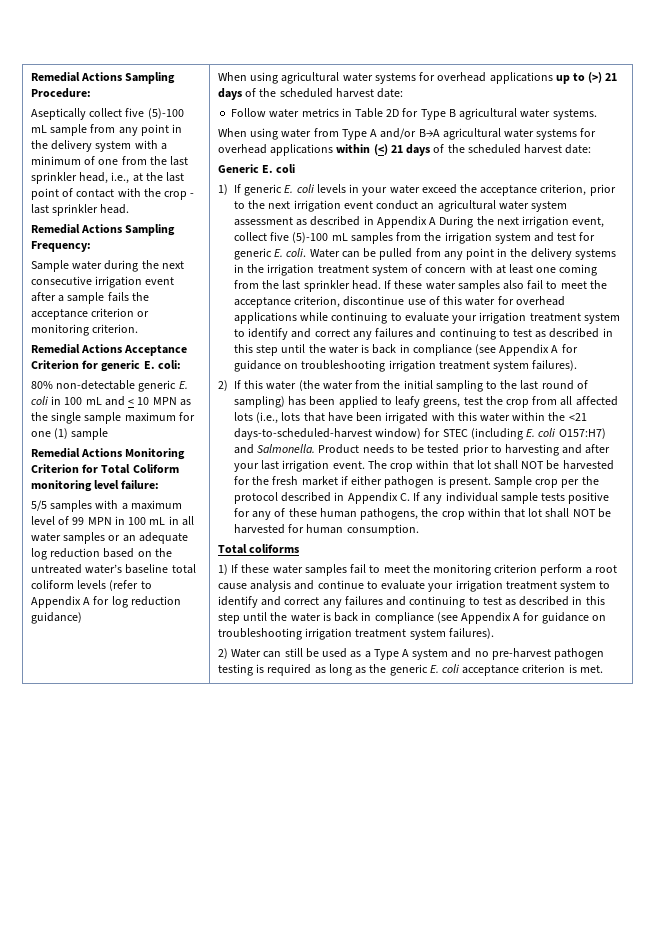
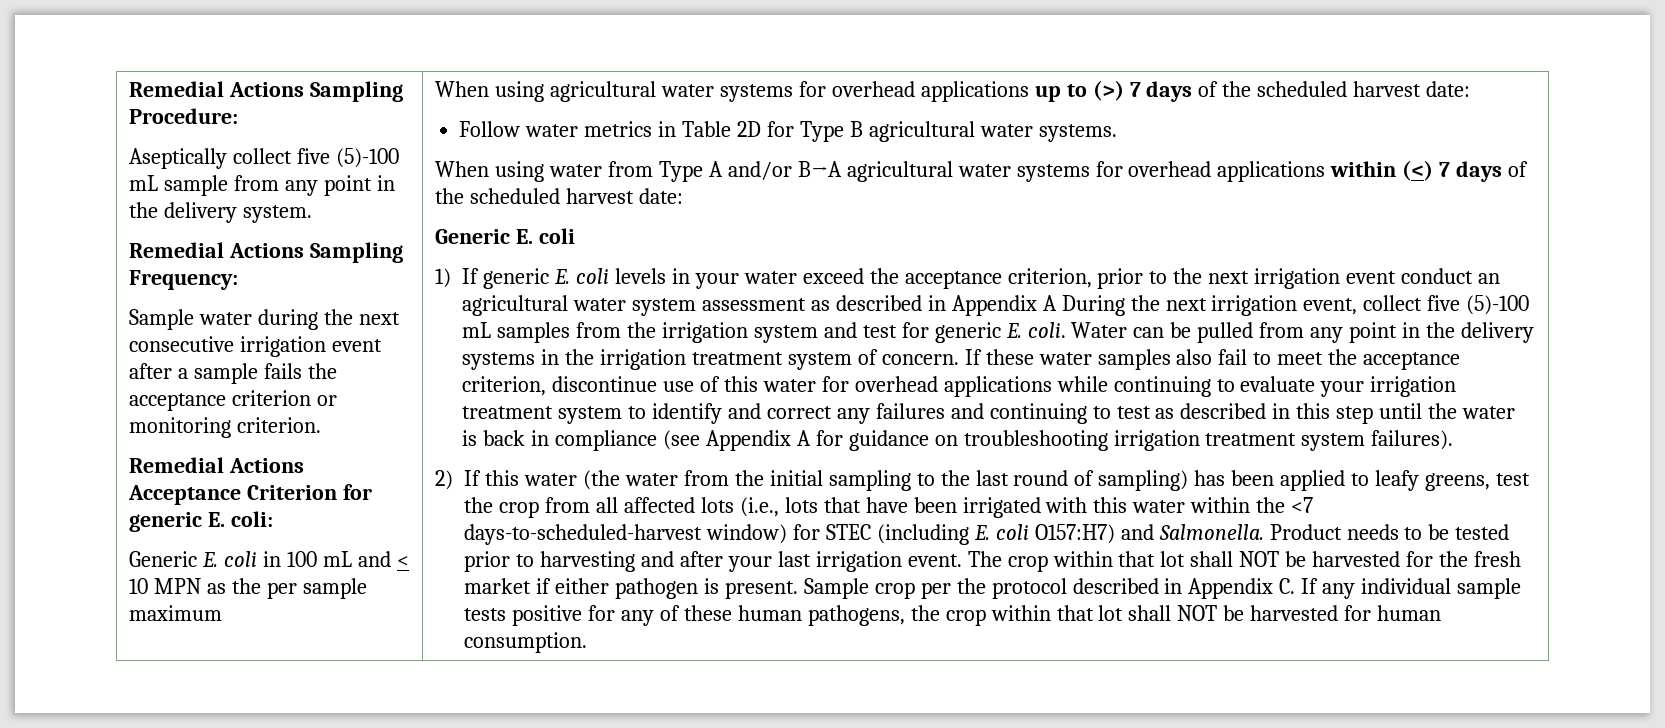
[95,140,167,152] [30,156,189,166] [30,172,185,184] [30,188,195,200] [30,204,130,216] system with a minimum of one from the last sprinkler head, i.e., at the last point of contact with the crop - last sprinkler head. -> [243,205,313,223] system.
[30,380,177,392] 80% non-detectable generic -> [129,551,198,567] Generic
[51,412,82,424] single -> [266,582,297,599] per
[178,412,195,421] [30,428,109,440] [30,448,186,460] [30,464,179,474] [30,480,160,492] [30,500,182,512] [30,516,194,526] [30,532,188,544] [30,548,172,560] [30,564,196,574] [30,580,152,591] [30,596,181,608] [30,612,82,624] for one (1) sample // Remedial Actions Monitoring Criterion for Total Coliform monitoring level failure: // 5/5 samples with a maximum level of 99 MPN in 100 mL in all water samples or an adequate log reduction based on the untreated water’s baseline total coliform levels (refer to Appendix A for log reduction guidance) -> (223, 613) none
[605,73,618,81] 21 -> [1129,82,1141,97] 7
[390,145,403,153] 21 -> [1439,162,1451,177] 7
[425,264,598,276] [233,280,381,292] concern with at least one coming from the last sprinkler head. -> [881,354,959,365] concern.
[568,413,587,421] <21 -> [1291,497,1314,513] <7
[217,544,300,554] [217,564,617,576] [217,580,611,592] [217,596,605,608] [217,612,606,624] [217,628,494,640] [217,648,605,660] [217,664,603,676] // Total coliforms // 1) If these water samples fail to meet the monitoring criterion perform a root cause analysis and continue to evaluate your irrigation treatment system to identify and correct any failures and continuing to test as described in this step until the water is back in compliance (see Appendix A for guidance on troubleshooting irrigation treatment system failures). // 2) Water can still be used as a Type A system and no pre-harvest pathogen testing is required as long as the generic E. coli acceptance criterion is met. -> (588, 642) none

